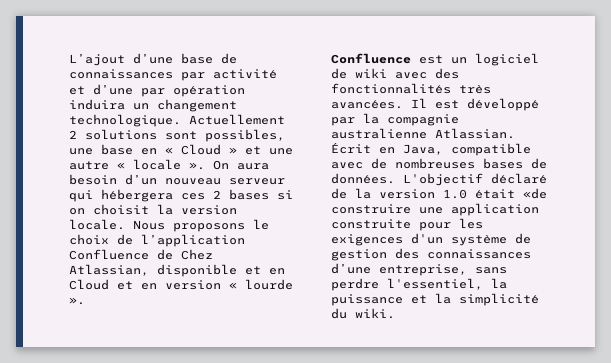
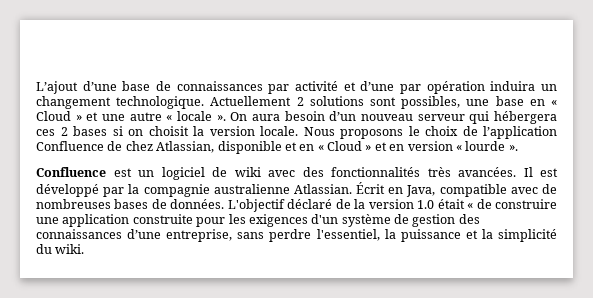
[181,249,213,260] Chez -> [125,141,153,151] chez
[69,279,109,290] Cloud -> [317,141,372,151] « Cloud »
[523,188,547,199] «de -> [467,199,492,209] « de

